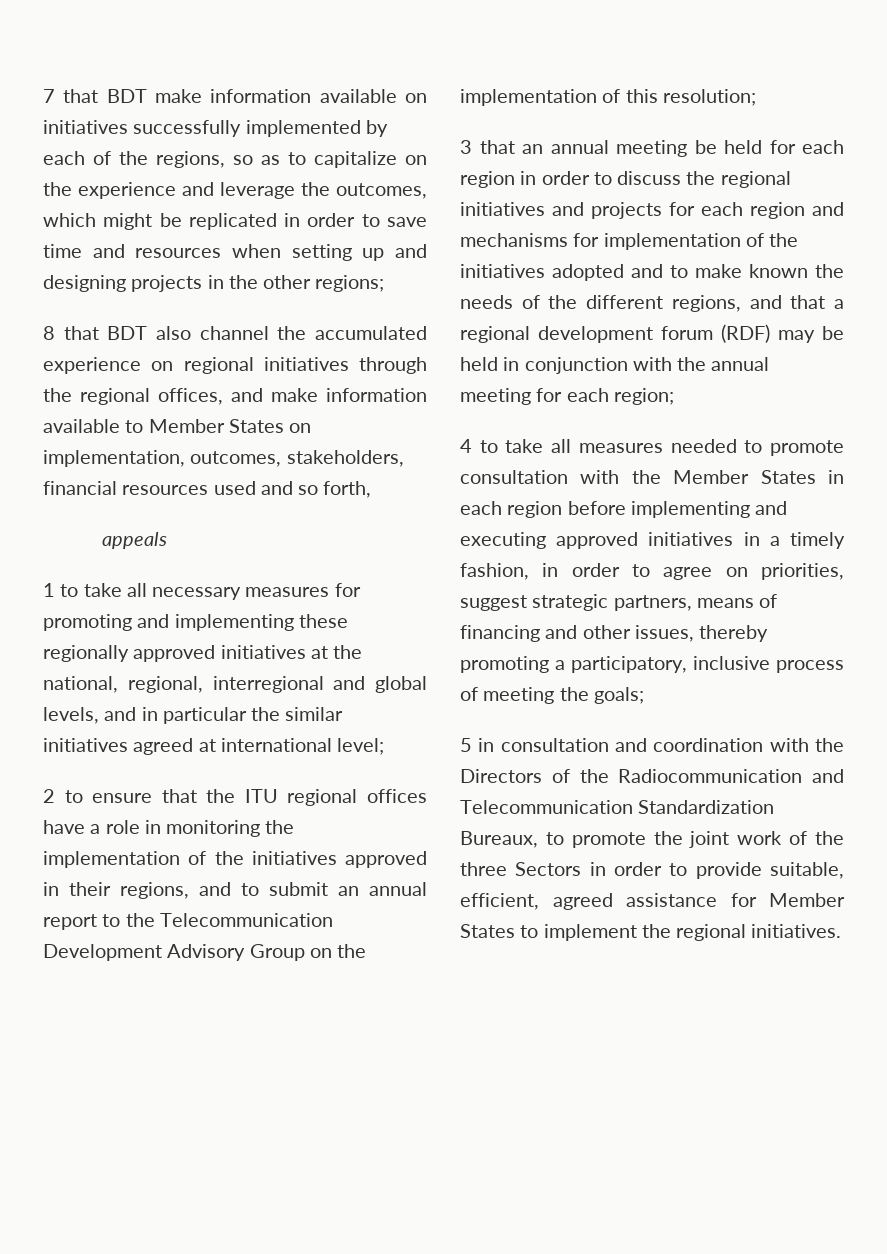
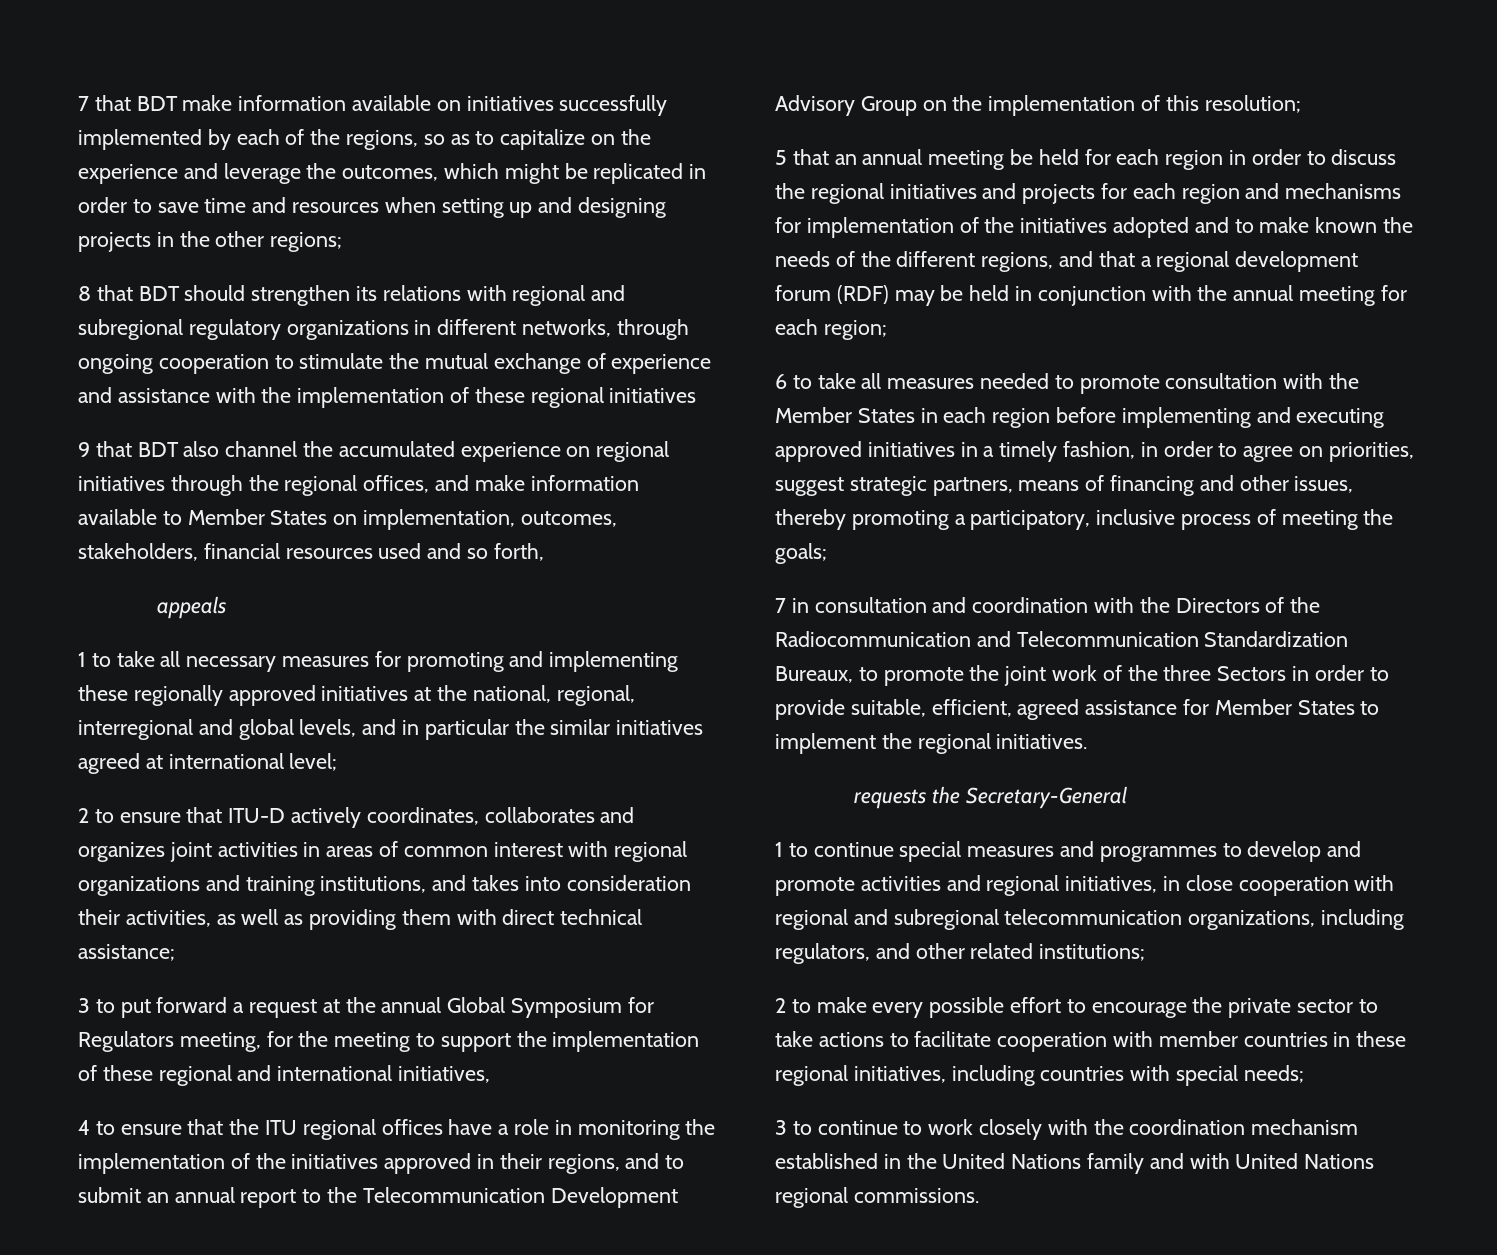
(148, 333) none -> [184,285,626,306] [78,319,689,340] [78,353,712,374] [78,387,697,408] [78,441,179,457] should strengthen its relations with regional and subregional regulatory organizations in different networks, through ongoing cooperation to stimulate the mutual exchange of experience and assistance with the implementation of these regional initiatives // 9 that BDT
(197, 796) none -> [228,807,635,828] [78,841,688,862] [78,875,691,896] [78,909,643,930] [78,944,175,961] [78,997,654,1018] [78,1031,700,1052] [78,1065,491,1086] [78,1119,224,1135] ITU-D actively coordinates, collaborates and organizes joint activities in areas of common interest with regional organizations and training institutions, and takes into consideration their activities, as well as providing them with direct technical assistance; // 3 to put forward a request at the annual Global Symposium for Regulators meeting, for the meeting to support the implementation of these regional and international initiatives, // 4 to ensure that
[460,140,472,154] 3 -> [775,150,787,165] 5
[460,439,472,453] 4 -> [775,374,787,389] 6
[460,738,472,752] 5 -> [775,598,786,613] 7
(842, 931) none -> [854,786,1127,809] [775,841,1362,862] [775,875,1395,896] [775,909,1405,930] [775,943,1146,964] [775,997,1378,1018] [775,1031,1407,1052] [775,1065,1304,1086] [775,1119,1359,1140] [775,1153,1375,1174] [775,1187,979,1208] // requests the Secretary-General // 1 to continue special measures and programmes to develop and promote activities and regional initiatives, in close cooperation with regional and subregional telecommunication organizations, including regulators, and other related institutions; // 2 to make every possible effort to encourage the private sector to take actions to facilitate cooperation with member countries in these regional initiatives, including countries with special needs; // 3 to continue to work closely with the coordination mechanism established in the United Nations family and with United Nations regional commissions.

